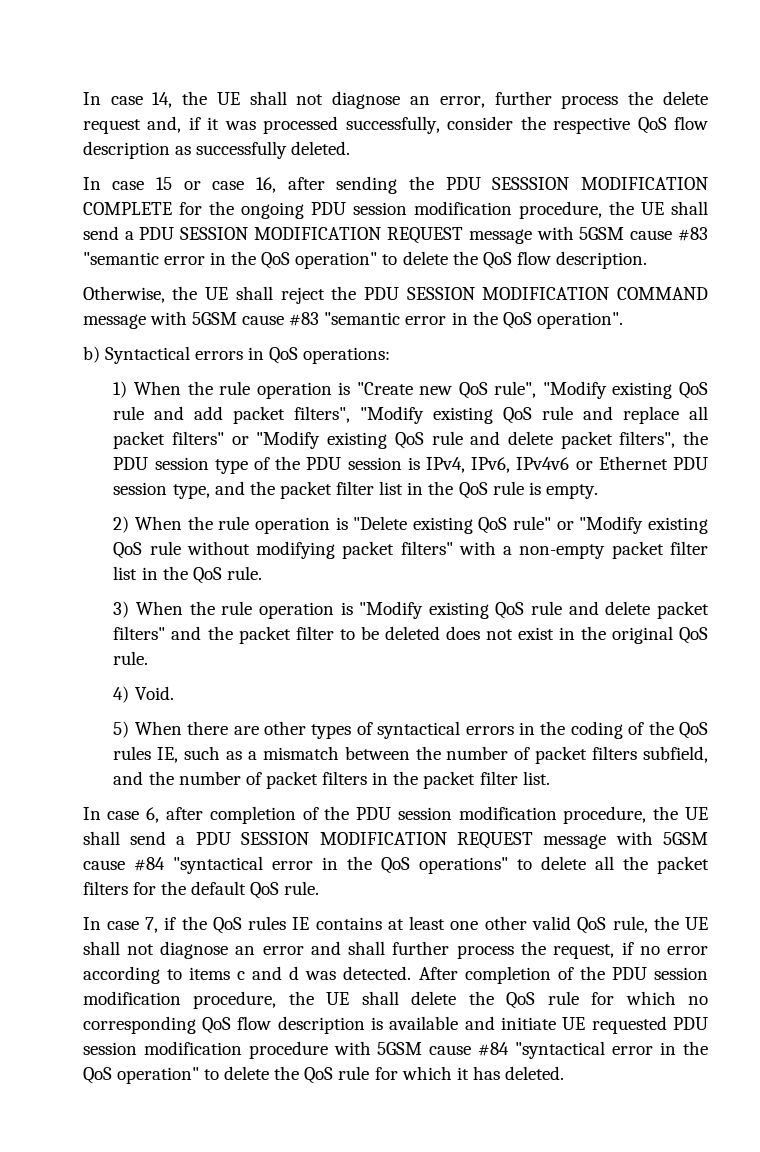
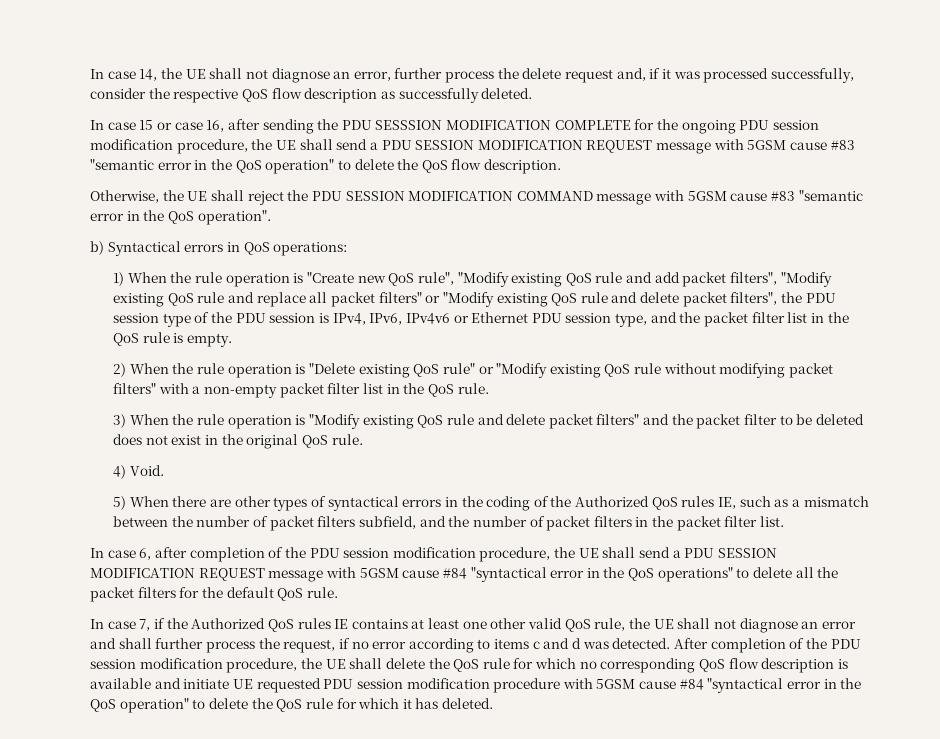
(674, 728) none -> [575,496,650,507] Authorized
(207, 923) none -> [191,618,266,629] Authorized

